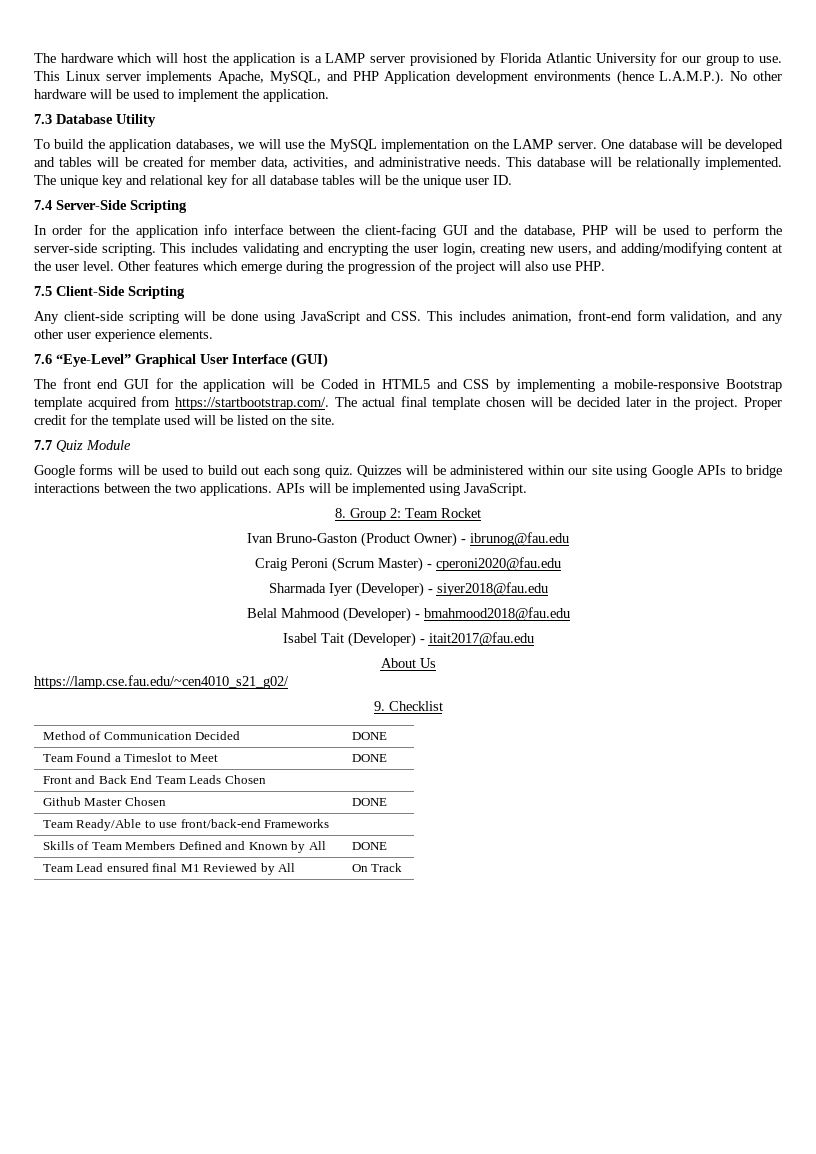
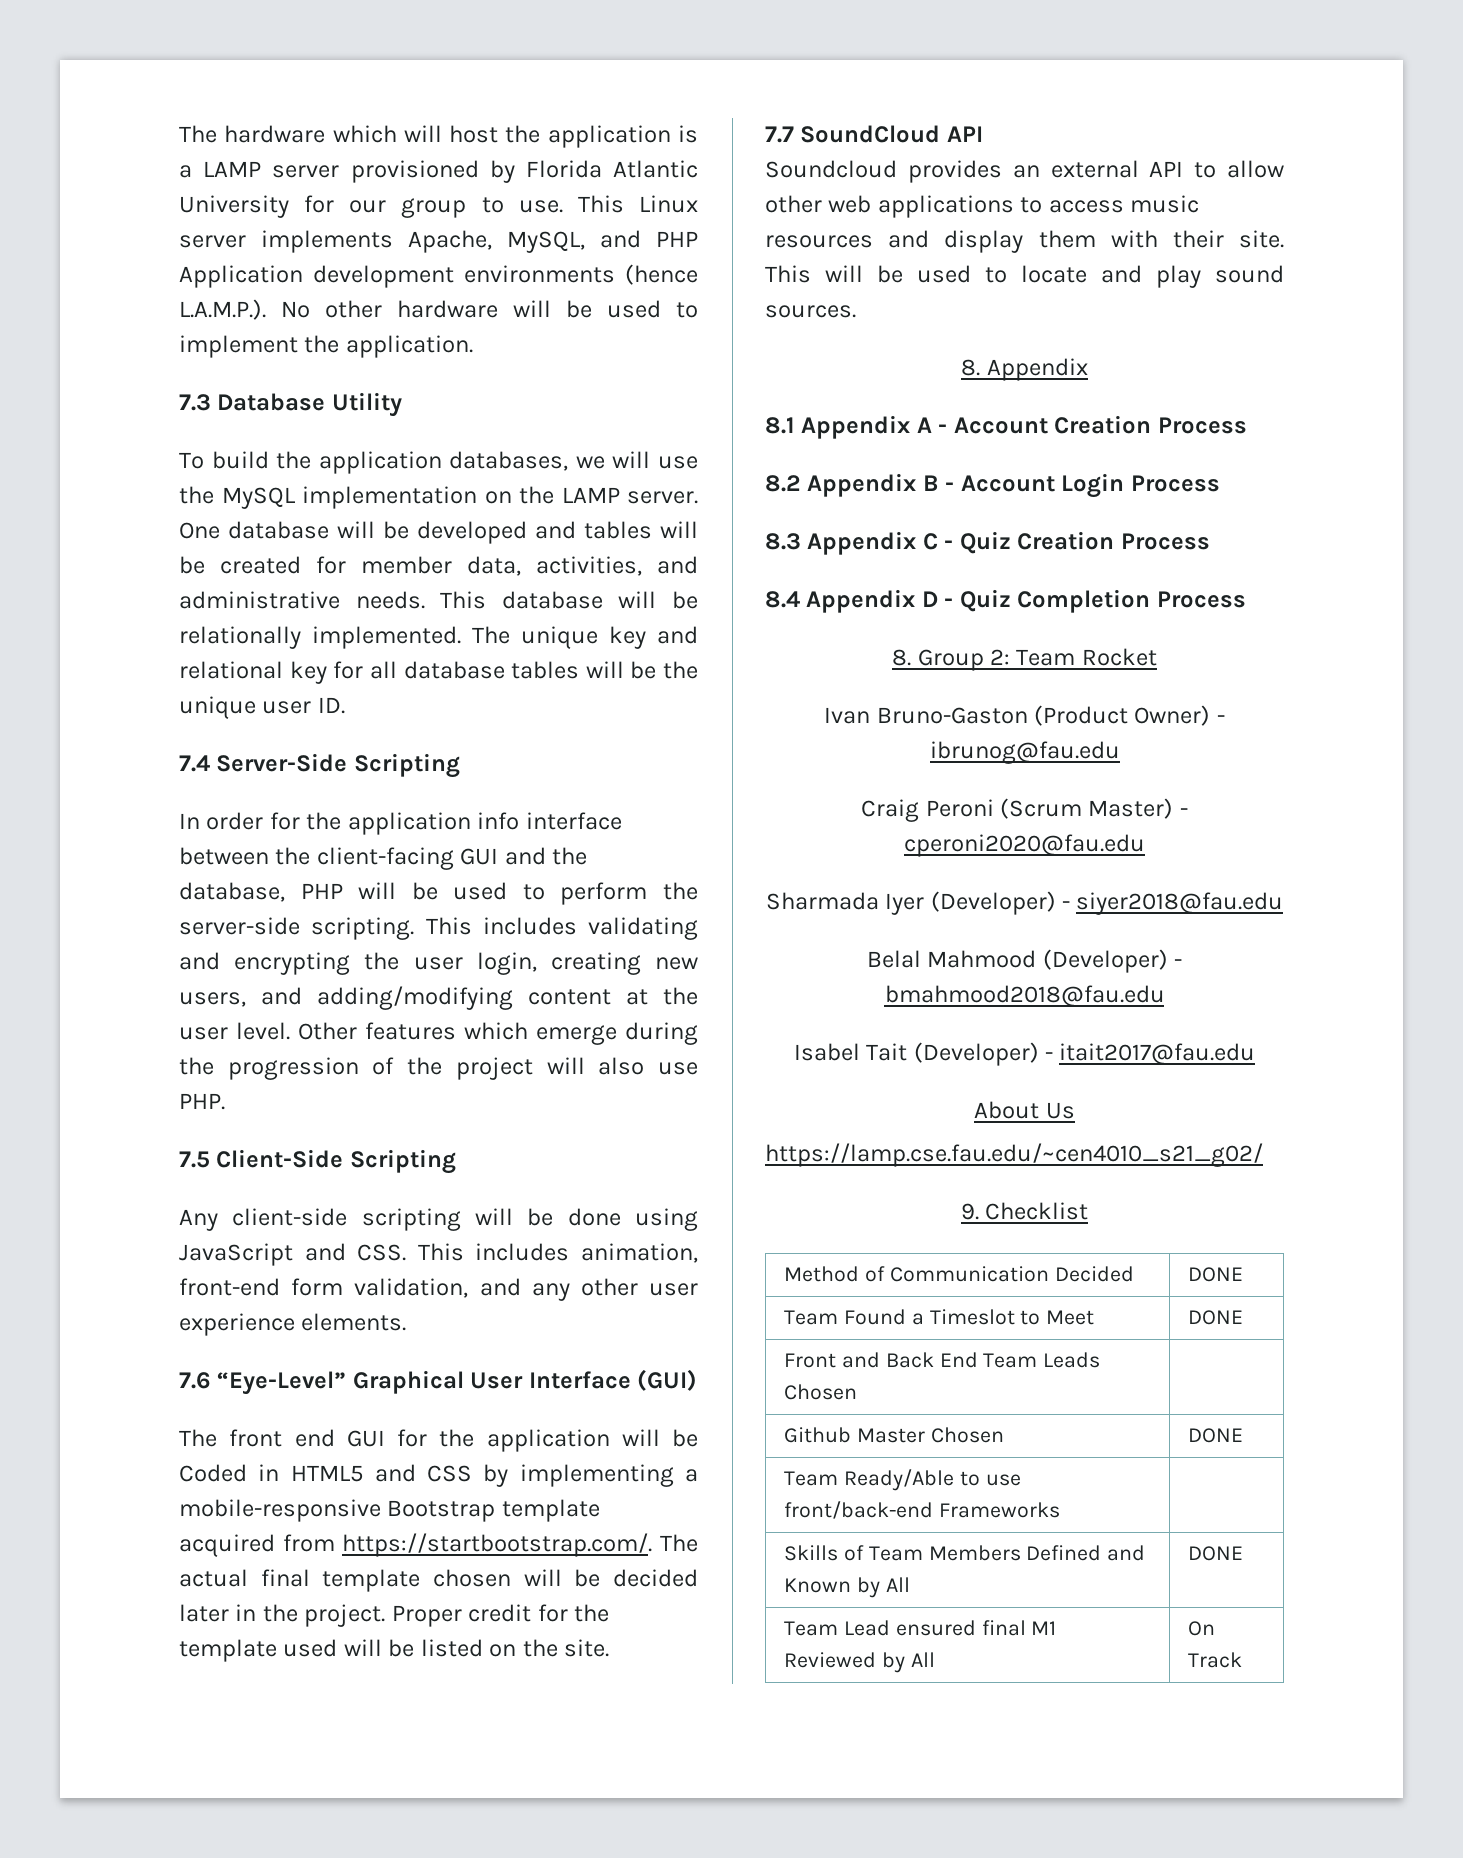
[56,440,131,452] [34,464,783,478] [34,483,527,496] Quiz Module // Google forms will be used to build out each song quiz. Quizzes will be administered within our site using Google APIs to bridge interactions between the two applications. APIs will be implemented using JavaScript. -> [800,125,983,143] [765,160,1284,183] [765,195,1200,218] [765,230,1284,253] [765,265,1284,288] [765,305,856,318] [961,358,1088,381] [765,415,1247,439] [765,473,1220,498] [765,531,1210,555] [765,589,1246,613] SoundCloud API // Soundcloud provides an external API to allow other web applications to access music resources and display them with their site. This will be used to locate and play sound sources. // 8. Appendix // 8.1 Appendix A - Account Creation Process // 8.2 Appendix B - Account Login Process // 8.3 Appendix C - Quiz Creation Process // 8.4 Appendix D - Quiz Completion Process

